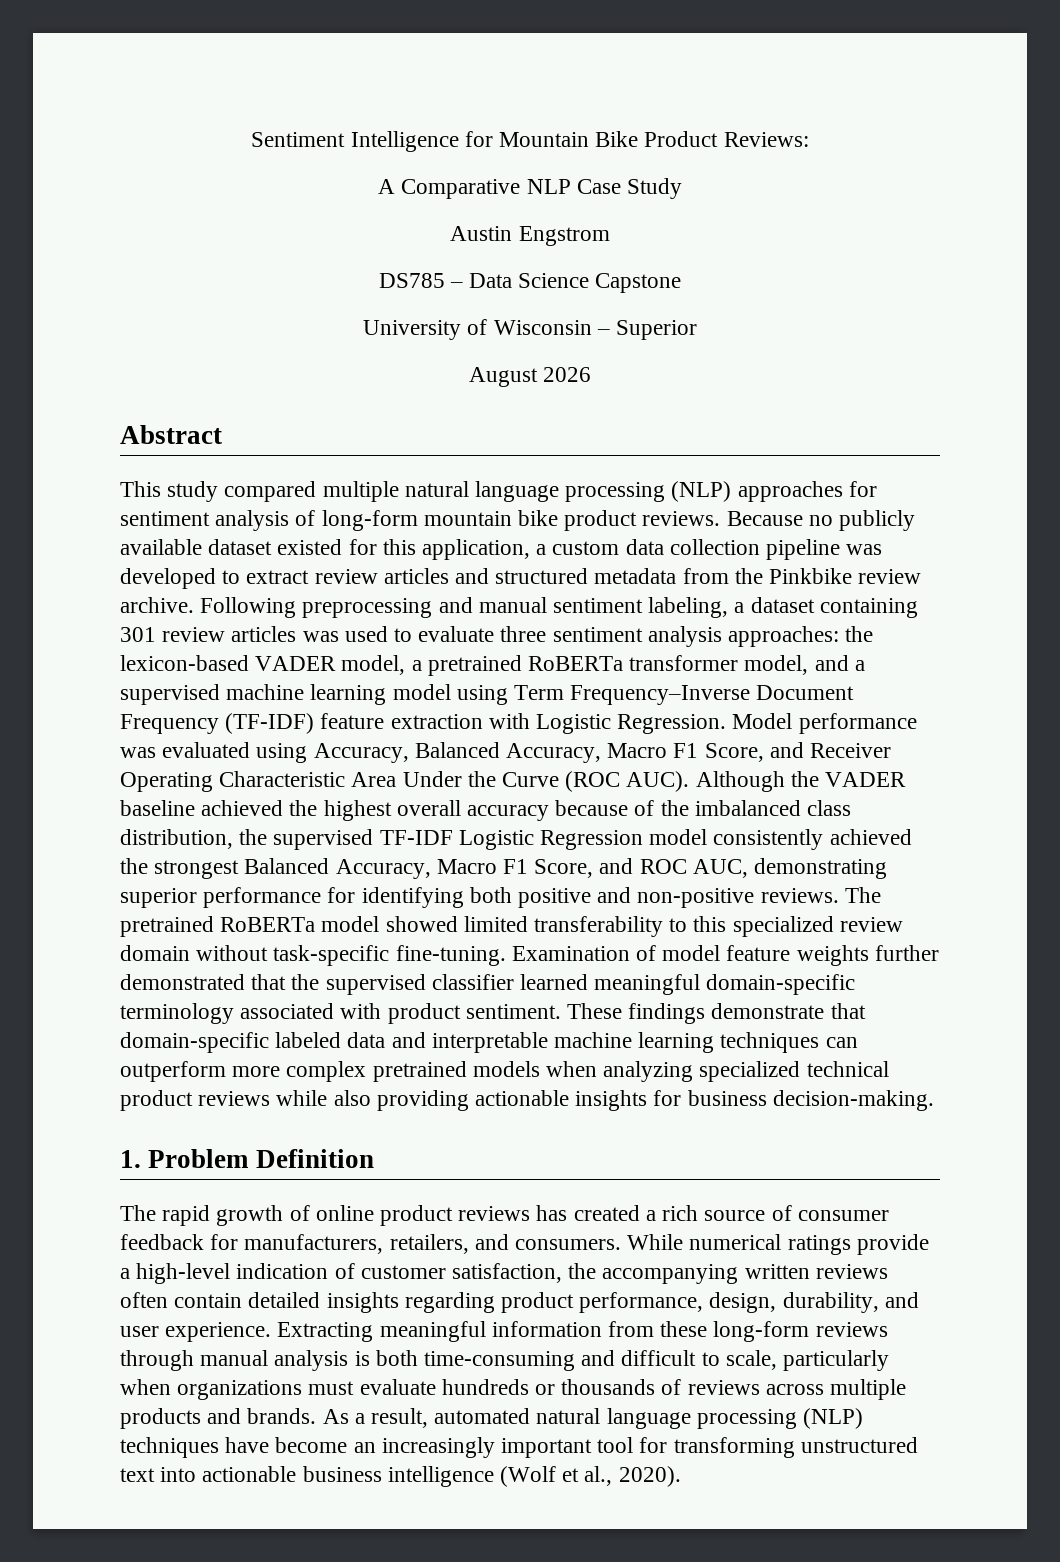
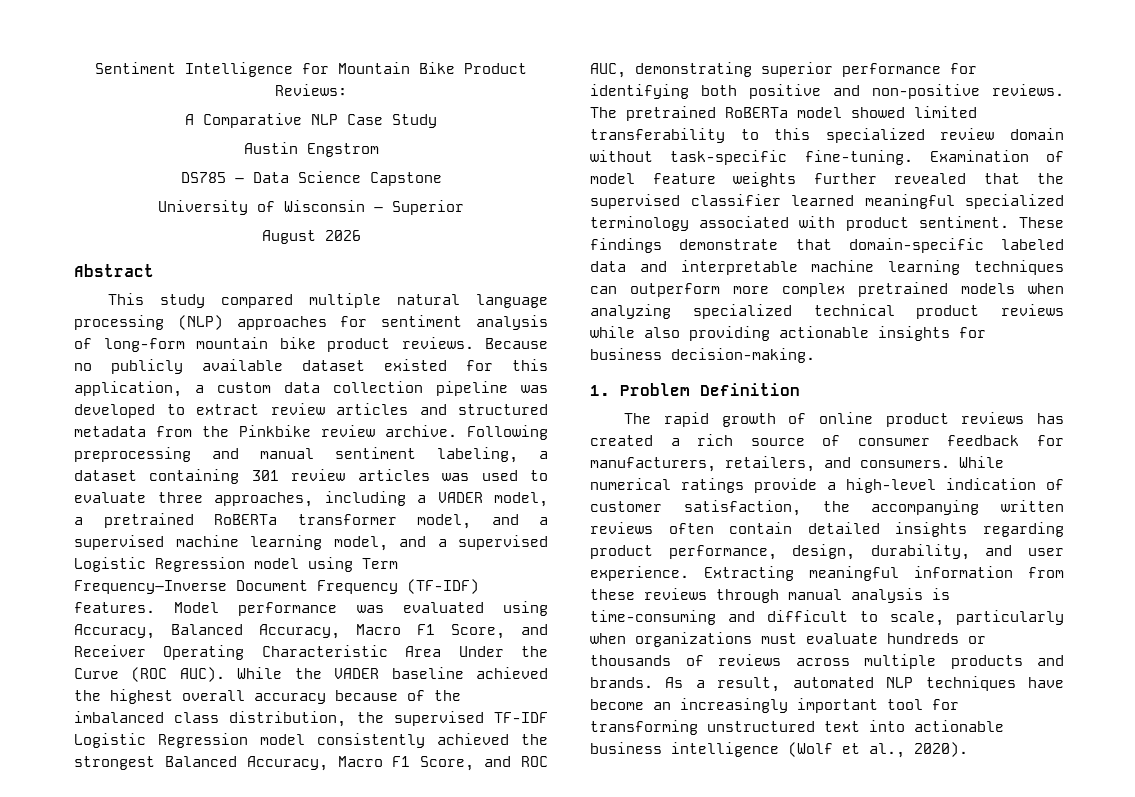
[552,626,874,647] [120,655,249,671] sentiment analysis approaches: the lexicon-based -> [214,491,426,507] approaches, including a
(387, 694) none -> [333,535,548,551] [74,557,245,572] model, and a supervised Logistic Regression
[320,713,727,734] feature extraction with Logistic Regression. -> [74,602,155,613] features.
[695,771,785,792] Although -> [237,667,283,679] While
[120,974,245,990] demonstrated -> [894,173,966,184] revealed
[706,974,856,995] domain-specific -> [965,194,1064,209] specialized
[713,1321,810,1342] long-form -> (635, 594) none
[375,1350,418,1366] both -> (950, 594) none
[536,1408,864,1429] natural language processing (NLP) -> [886,677,914,688] NLP

